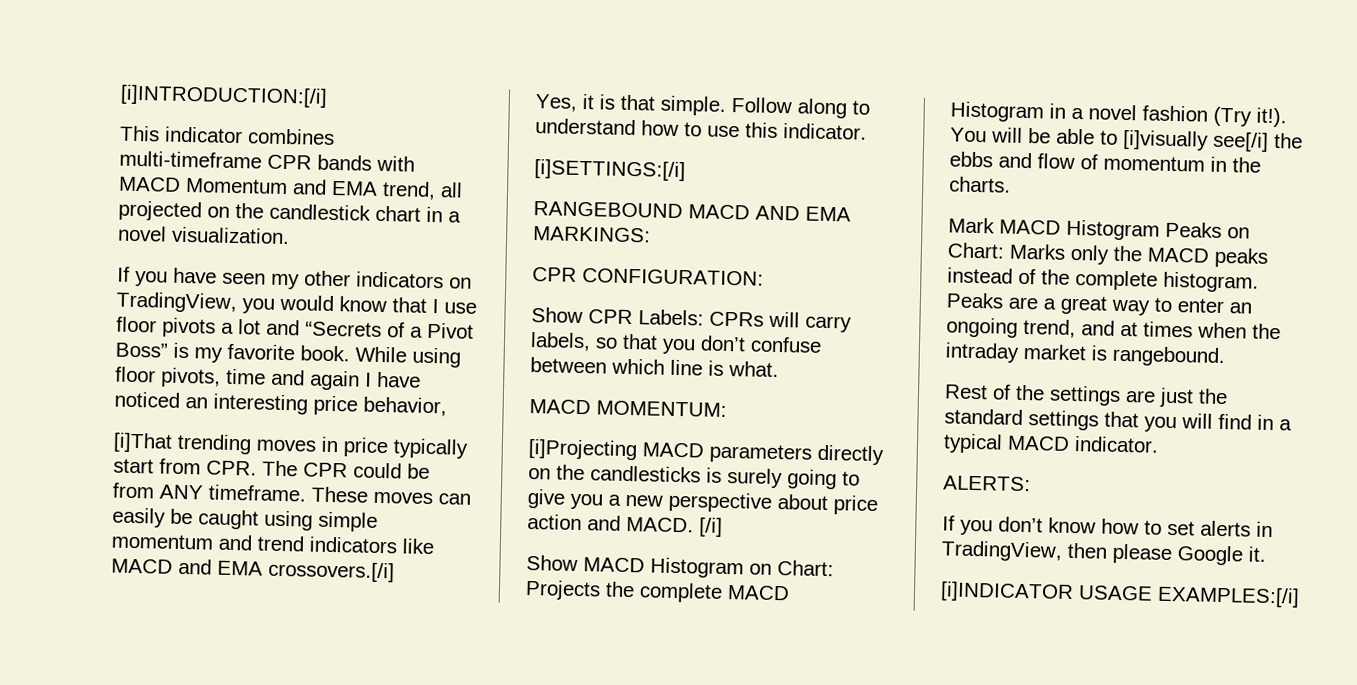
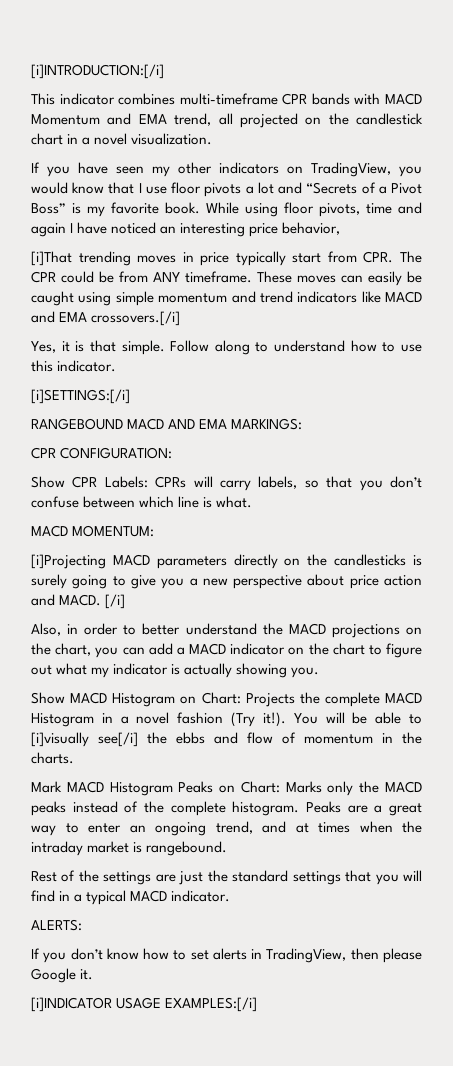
(723, 527) none -> [31,623,422,638] [31,643,423,658] [31,663,320,678] // Also, in order to better understand the MACD projections on the chart, you can add a MACD indicator on the chart to figure out what my indicator is actually showing you.

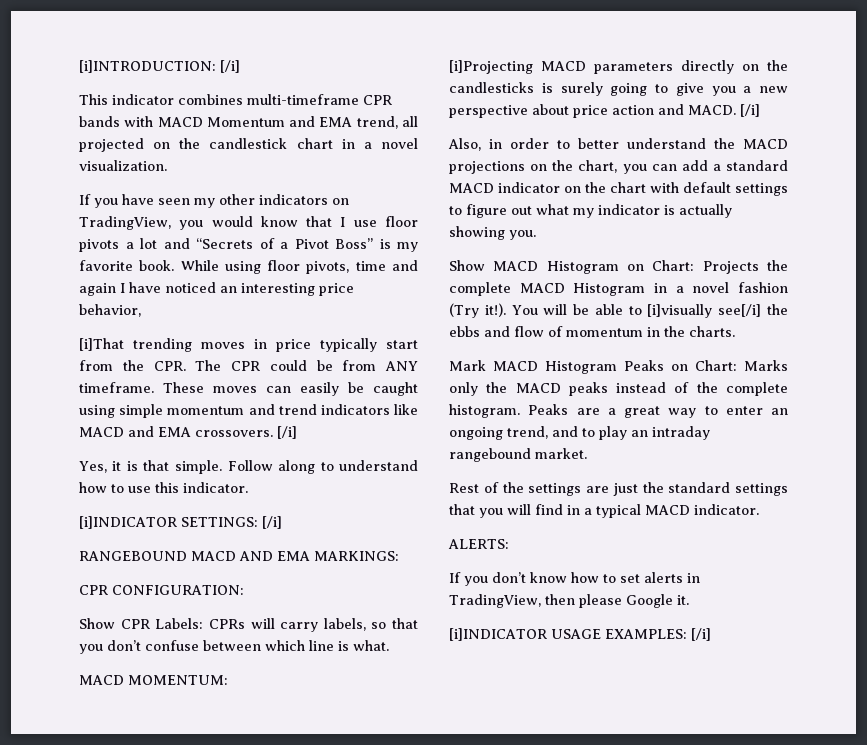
[31,64,164,79] [i]INTRODUCTION:[/i] -> [79,60,240,73] [i]INTRODUCTION: [/i]
(357, 257) none -> [122,360,144,371] the
[91,311,181,326] crossovers.[/i] -> [195,426,297,439] crossovers. [/i]
[31,389,130,404] [i]SETTINGS:[/i] -> [79,516,282,529] [i]INDICATOR SETTINGS: [/i]
(185, 651) none -> [726,160,788,171] standard
(365, 649) none -> [650,182,788,196] with default settings
[295,821,422,833] [31,841,228,856] at times when the intraday market is rangebound. -> [582,426,710,440] [449,448,587,462] to play an intraday rangebound market.
[165,997,258,1012] EXAMPLES:[/i] -> [605,628,711,641] EXAMPLES: [/i]

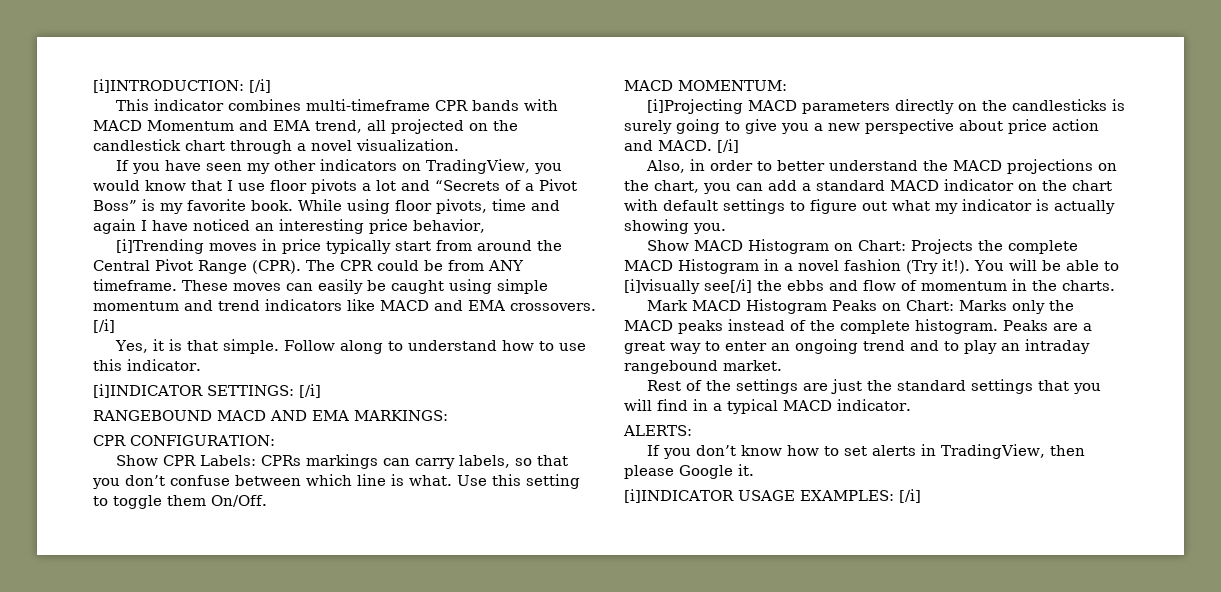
[341,139,355,149] in -> [230,140,292,154] through
[79,338,192,352] [i]That trending -> [116,239,205,254] [i]Trending
[122,360,186,371] the CPR. -> [477,240,563,251] [93,259,301,274] around the Central Pivot Range (CPR).
[250,618,275,629] will -> [306,454,411,469] markings can
(389, 645) none -> [457,474,580,489] [93,495,267,509] Use this setting to toggle them On/Off.
[507,426,548,439] trend, -> [863,340,905,351] trend

